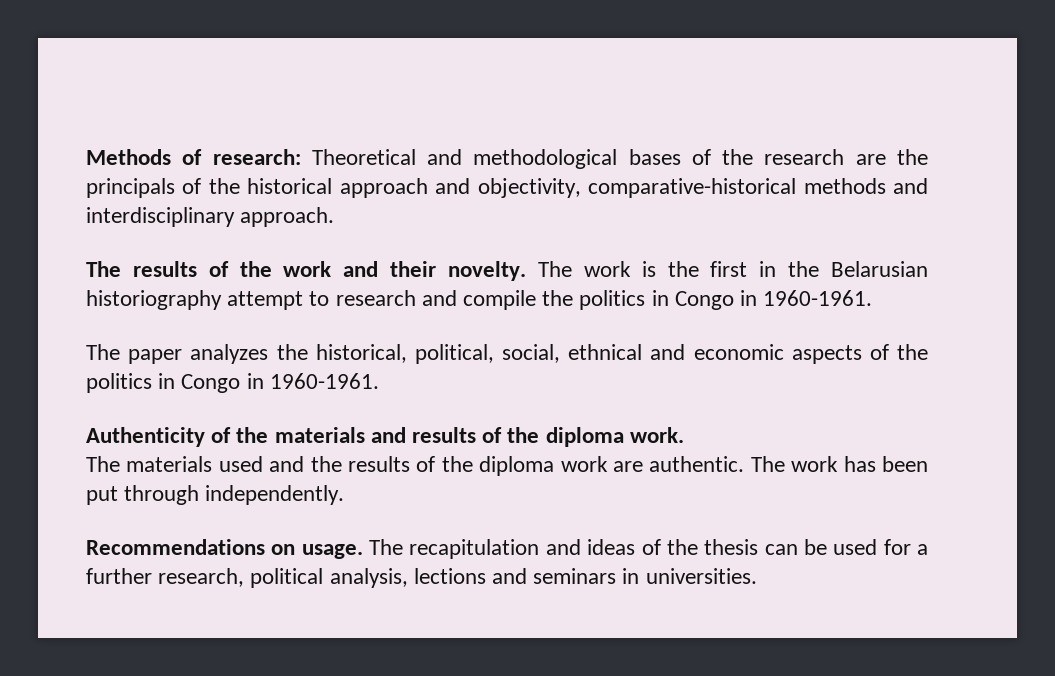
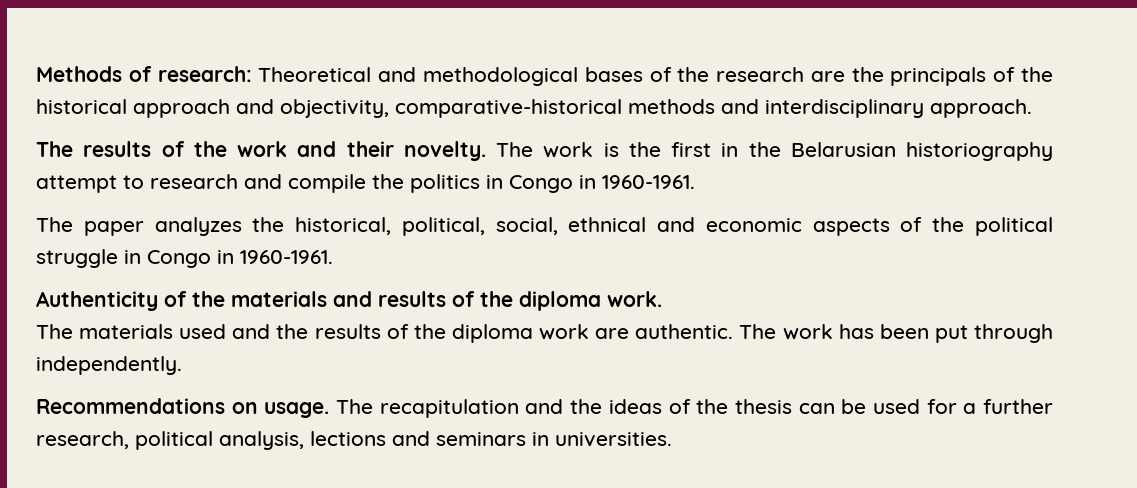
[86,373,152,393] politics -> [974,217,1053,236] [36,249,118,268] political struggle
(581, 547) none -> [570,399,603,414] the

